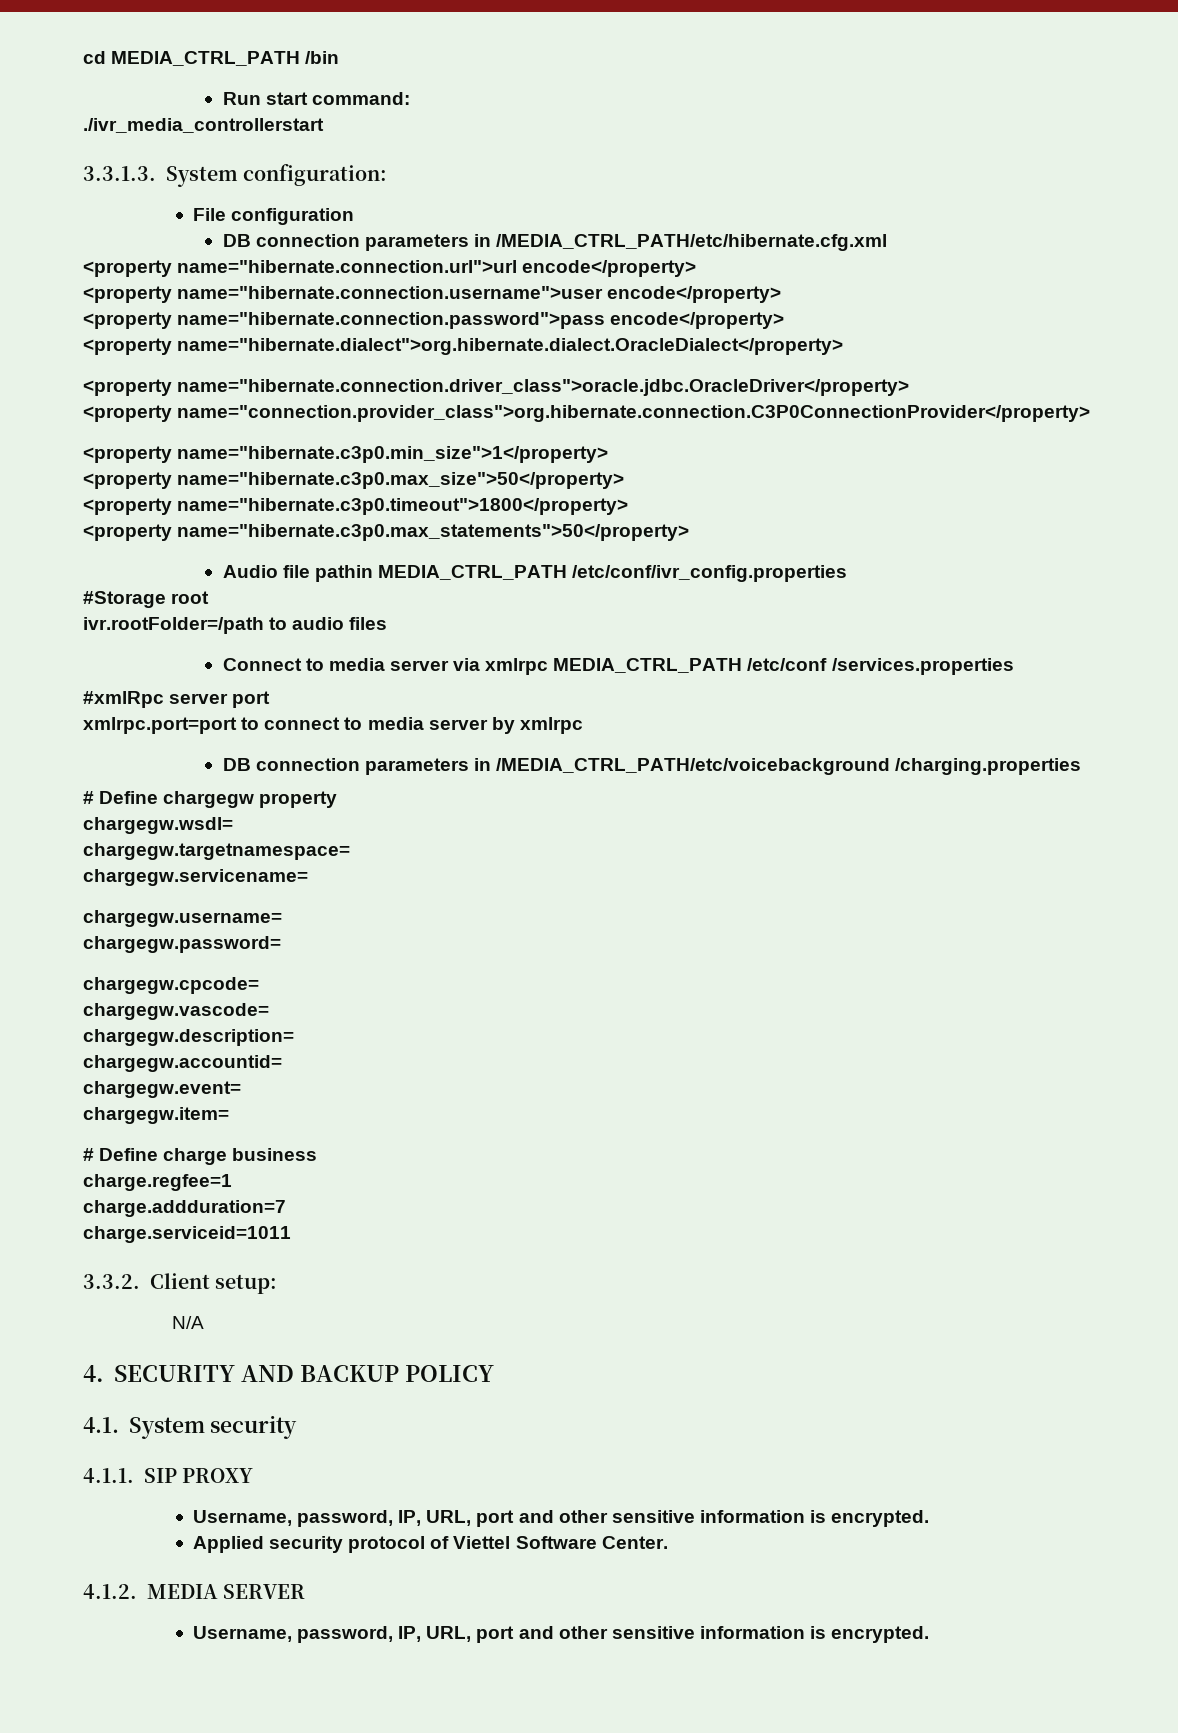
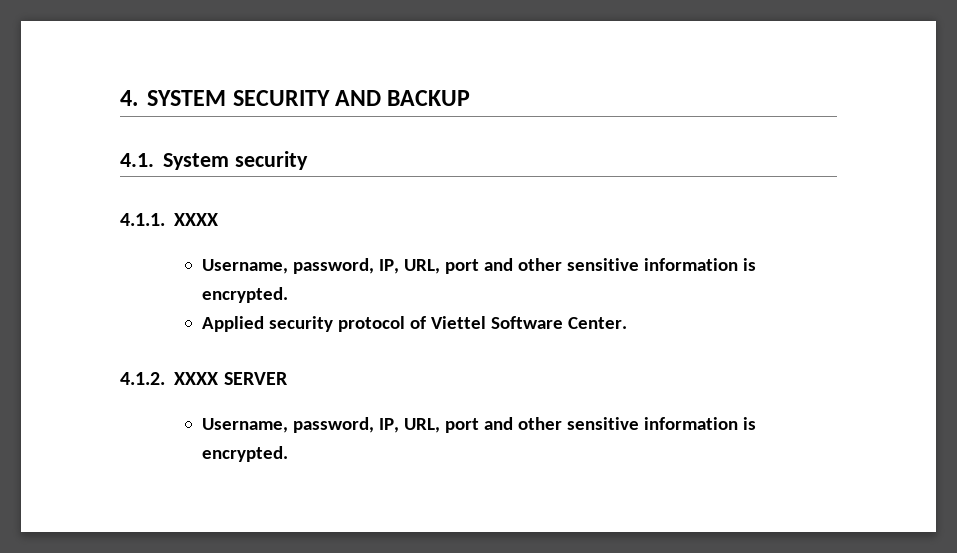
[83,51,340,66] [222,92,410,105] [83,118,324,133] [83,164,387,187] [192,208,355,225] [222,234,888,251] [83,260,697,277] [83,286,782,303] [83,312,785,329] [83,338,844,355] [83,379,910,396] [83,405,1091,422] [83,446,609,463] [83,472,625,489] [83,498,629,515] [83,524,690,541] [222,565,848,582] [83,591,210,608] [83,617,388,634] [222,658,1014,675] [83,691,271,708] [83,717,583,734] [222,758,1082,775] [83,791,338,808] [83,817,233,834] [83,843,350,860] [83,869,308,886] [83,910,282,927] [83,936,281,953] [83,977,259,994] [83,1003,269,1020] [83,1029,294,1046] [83,1055,282,1072] [83,1081,241,1098] [83,1107,229,1124] [83,1148,318,1165] [83,1174,232,1191] [83,1200,286,1217] [83,1226,291,1243] [83,1273,277,1294] [172,1316,205,1329] [83,1365,104,1382] cd MEDIA_CTRL_PATH /bin // Run start command: // ./ivr_media_controllerstart // 3.3.1.3. System configuration: // File configuration // DB connection parameters in /MEDIA_CTRL_PATH/etc/hibernate.cfg.xml // <property name="hibernate.connection.url">url encode</property> // <property name="hibernate.connection.username">user encode</property> // <property name="hibernate.connection.password">pass encode</property> // <property name="hibernate.dialect">org.hibernate.dialect.OracleDialect</property> // <property name="hibernate.connection.driver_class">oracle.jdbc.OracleDriver</property> // <property name="connection.provider_class">org.hibernate.connection.C3P0ConnectionProvider</property> // <property name="hibernate.c3p0.min_size">1</property> // <property name="hibernate.c3p0.max_size">50</property> // <property name="hibernate.c3p0.timeout">1800</property> // <property name="hibernate.c3p0.max_statements">50</property> // Audio file pathin MEDIA_CTRL_PATH /etc/conf/ivr_config.properties // #Storage root // ivr.rootFolder=/path to audio files // Connect to media server via xmlrpc MEDIA_CTRL_PATH /etc/conf /services.properties // #xmlRpc server port // xmlrpc.port=port to connect to media server by xmlrpc // DB connection parameters in /MEDIA_CTRL_PATH/etc/voicebackground /charging.properties // # Define chargegw property // chargegw.wsdl= // chargegw.targetnamespace= // chargegw.servicename= // chargegw.username= // chargegw.password= // chargegw.cpcode= // chargegw.vascode= // chargegw.description= // chargegw.accountid= // chargegw.event= // chargegw.item= // # Define charge business // charge.regfee=1 // charge.addduration=7 // charge.serviceid=1011 // 3.3.2. Client setup: // N/A // 4. -> [120,90,227,106] 4. SYSTEM
[404,1365,494,1382] POLICY -> (471, 98) none
[143,1468,253,1483] SIP PROXY -> [174,213,219,226] XXXX
[146,1584,218,1599] MEDIA -> [174,372,219,385] XXXX

